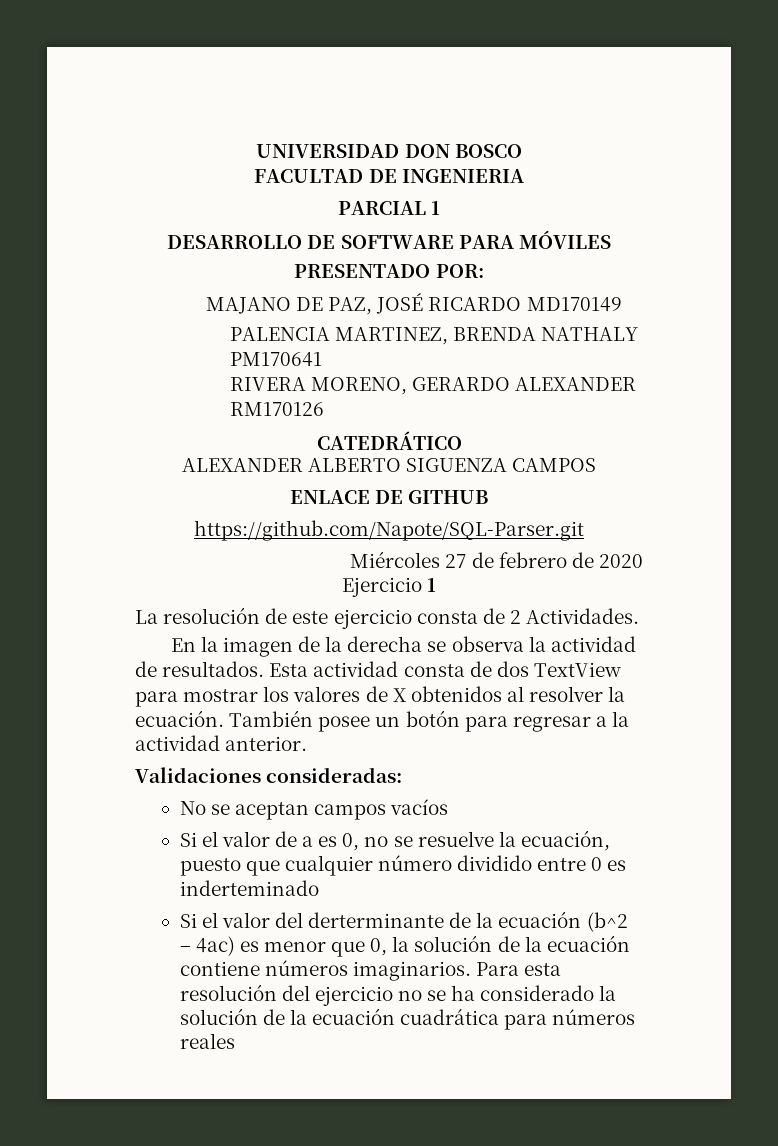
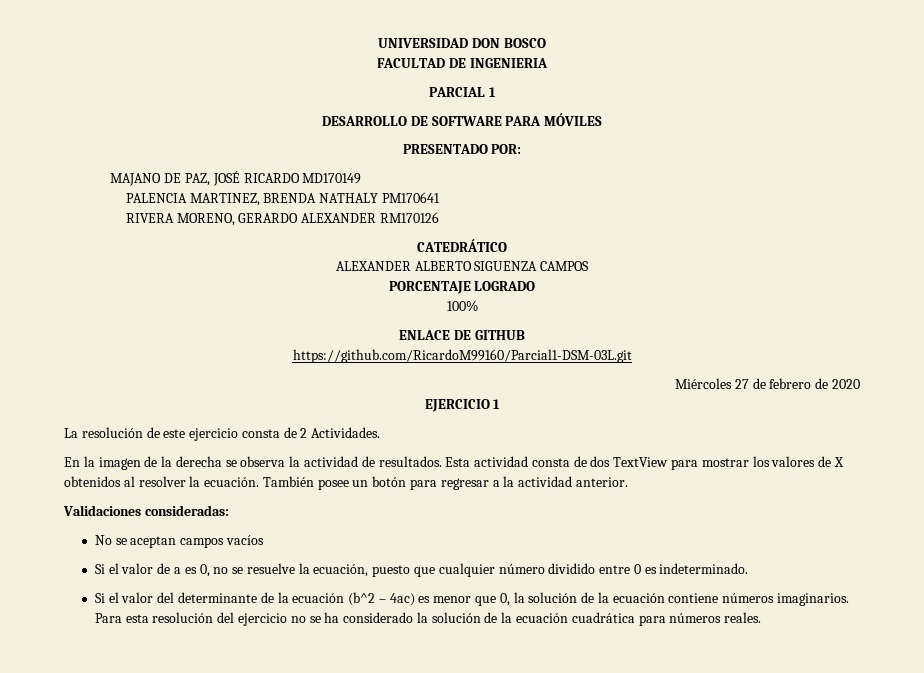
(597, 465) none -> [388,281,536,294] [446,300,478,312] // PORCENTAJE LOGRADO // 100%
[194,520,584,541] https://github.com/Napote/SQL-Parser.git -> [292,349,632,363] https://github.com/RicardoM99160/Parcial1-DSM-03L.git
[341,577,422,597] Ejercicio -> [424,399,490,412] EJERCICIO
[179,880,319,896] inderteminado -> [659,563,749,574] indeterminado.
[308,912,445,928] derterminante -> [177,592,257,603] determinante
[179,1033,235,1049] reales -> [724,612,762,623] reales.

